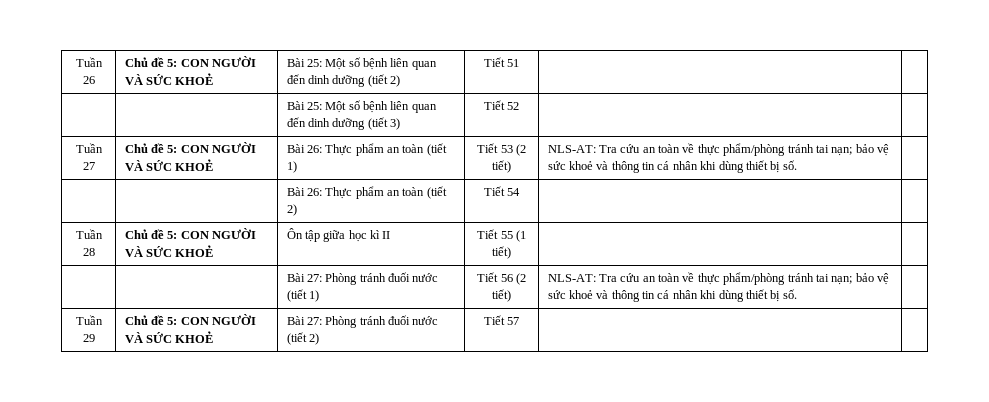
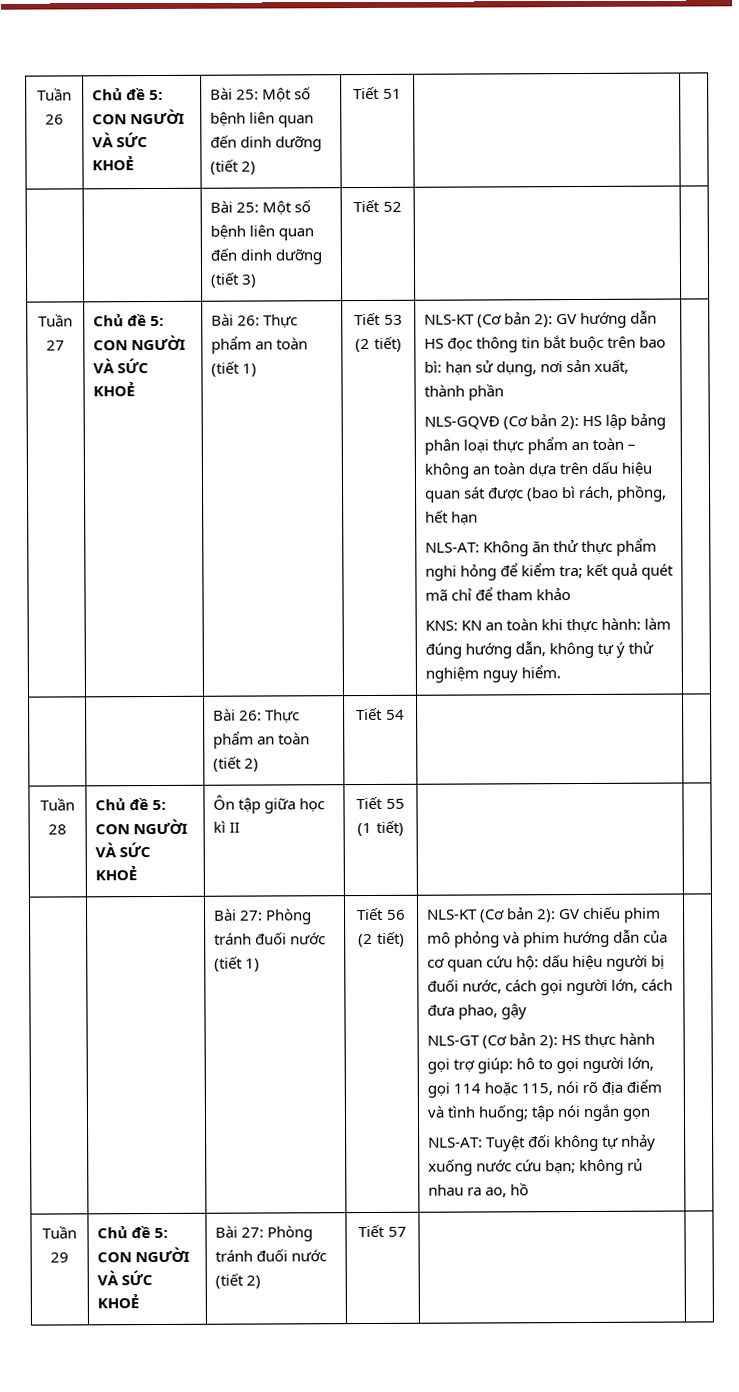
[547,143,890,156] [547,160,797,173] NLS-AT: Tra cứu an toàn về thực phẩm/phòng tránh tai nạn; bảo vệ sức khoẻ và thông tin cá nhân khi dùng thiết bị số. -> [423,310,657,329] [423,335,666,353] [423,359,629,377] [423,384,504,401] [423,413,666,430] [423,437,636,455] [423,461,652,479] [424,485,667,503] [424,510,478,526] [424,538,657,557] [424,563,674,581] [424,587,571,601] [424,617,671,634] [424,641,654,659] [424,665,561,683] NLS-KT (Cơ bản 2): GV hướng dẫn HS đọc thông tin bắt buộc trên bao bì: hạn sử dụng, nơi sản xuất, thành phần // NLS-GQVĐ (Cơ bản 2): HS lập bảng phân loại thực phẩm an toàn – không an toàn dựa trên dấu hiệu quan sát được (bao bì rách, phồng, hết hạn // NLS-AT: Không ăn thử thực phẩm nghi hỏng để kiểm tra; kết quả quét mã chỉ để tham khảo // KNS: KN an toàn khi thực hành: làm đúng hướng dẫn, không tự ý thử nghiệm nguy hiểm.
[547,272,890,285] [547,289,797,302] NLS-AT: Tra cứu an toàn về thực phẩm/phòng tránh tai nạn; bảo vệ sức khoẻ và thông tin cá nhân khi dùng thiết bị số. -> [426,906,661,923] [426,929,668,948] [426,954,665,972] [426,978,673,996] [426,1003,527,1020] [426,1032,655,1049] [426,1056,654,1074] [426,1079,662,1098] [426,1103,651,1122] [427,1134,656,1152] [427,1158,643,1176] [427,1183,529,1198] NLS-KT (Cơ bản 2): GV chiếu phim mô phỏng và phim hướng dẫn của cơ quan cứu hộ: dấu hiệu người bị đuối nước, cách gọi người lớn, cách đưa phao, gậy // NLS-GT (Cơ bản 2): HS thực hành gọi trợ giúp: hô to gọi người lớn, gọi 114 hoặc 115, nói rõ địa điểm và tình huống; tập nói ngắn gọn // NLS-AT: Tuyệt đối không tự nhảy xuống nước cứu bạn; không rủ nhau ra ao, hồ

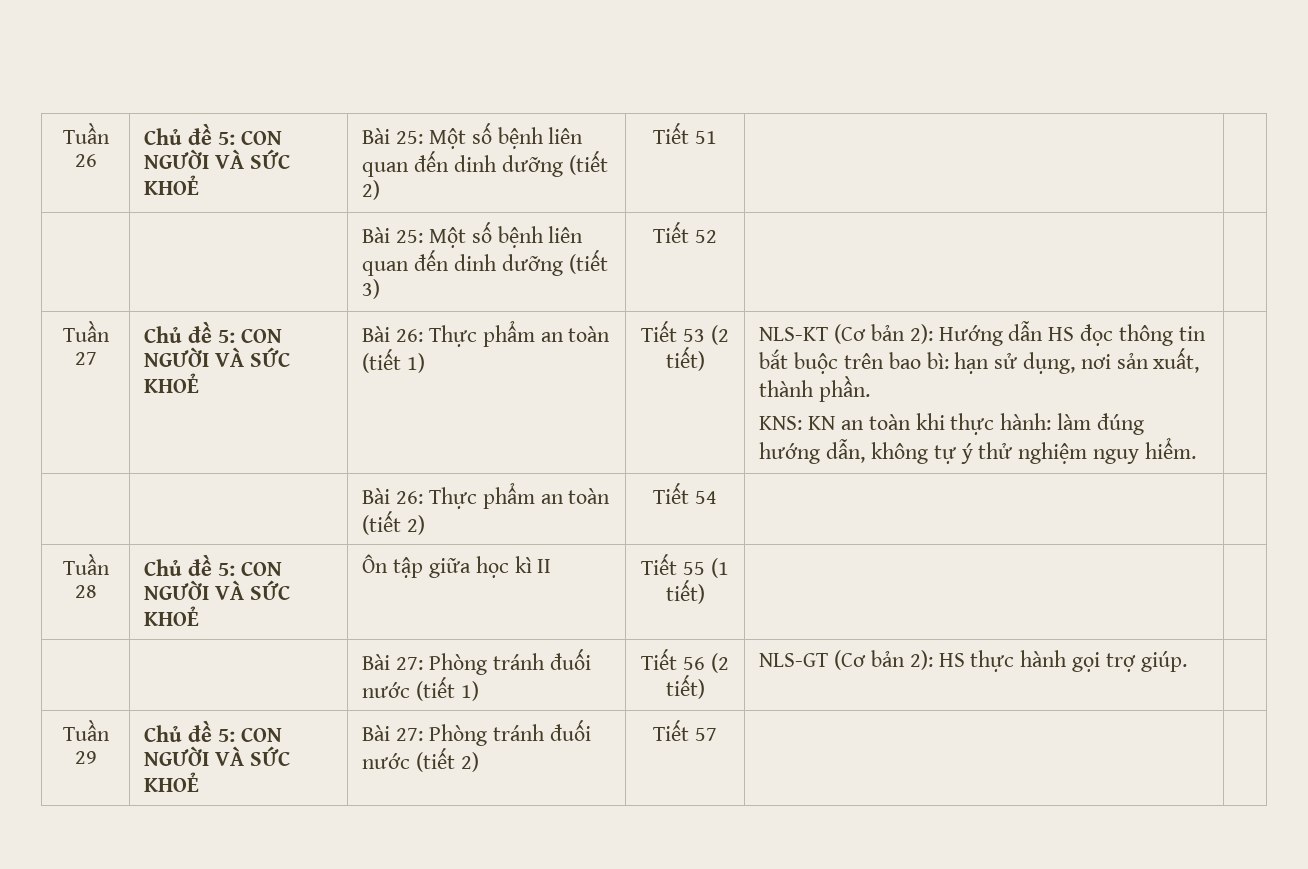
[555,311,627,329] GV hướng -> [938,325,1003,346] Hướng
[467,384,504,401] [423,413,666,430] [423,437,636,455] [423,461,652,479] [424,485,667,503] [424,510,478,526] [424,538,657,557] [424,563,674,581] [424,587,571,601] phần // NLS-GQVĐ (Cơ bản 2): HS lập bảng phân loại thực phẩm an toàn – không an toàn dựa trên dấu hiệu quan sát được (bao bì rách, phồng, hết hạn // NLS-AT: Không ăn thử thực phẩm nghi hỏng để kiểm tra; kết quả quét mã chỉ để tham khảo -> [819,376,871,402] phần.
[426,906,661,923] [426,929,668,948] [426,954,665,972] [426,978,673,996] [426,1003,527,1020] NLS-KT (Cơ bản 2): GV chiếu phim mô phỏng và phim hướng dẫn của cơ quan cứu hộ: dấu hiệu người bị đuối nước, cách gọi người lớn, cách đưa phao, gậy // -> (705, 687) none
[476,1056,654,1074] [426,1079,662,1098] [426,1103,651,1122] [427,1134,656,1152] [427,1158,643,1176] [427,1183,529,1198] giúp: hô to gọi người lớn, gọi 114 hoặc 115, nói rõ địa điểm và tình huống; tập nói ngắn gọn // NLS-AT: Tuyệt đối không tự nhảy xuống nước cứu bạn; không rủ nhau ra ao, hồ -> [1140,651,1187,672] giúp.

